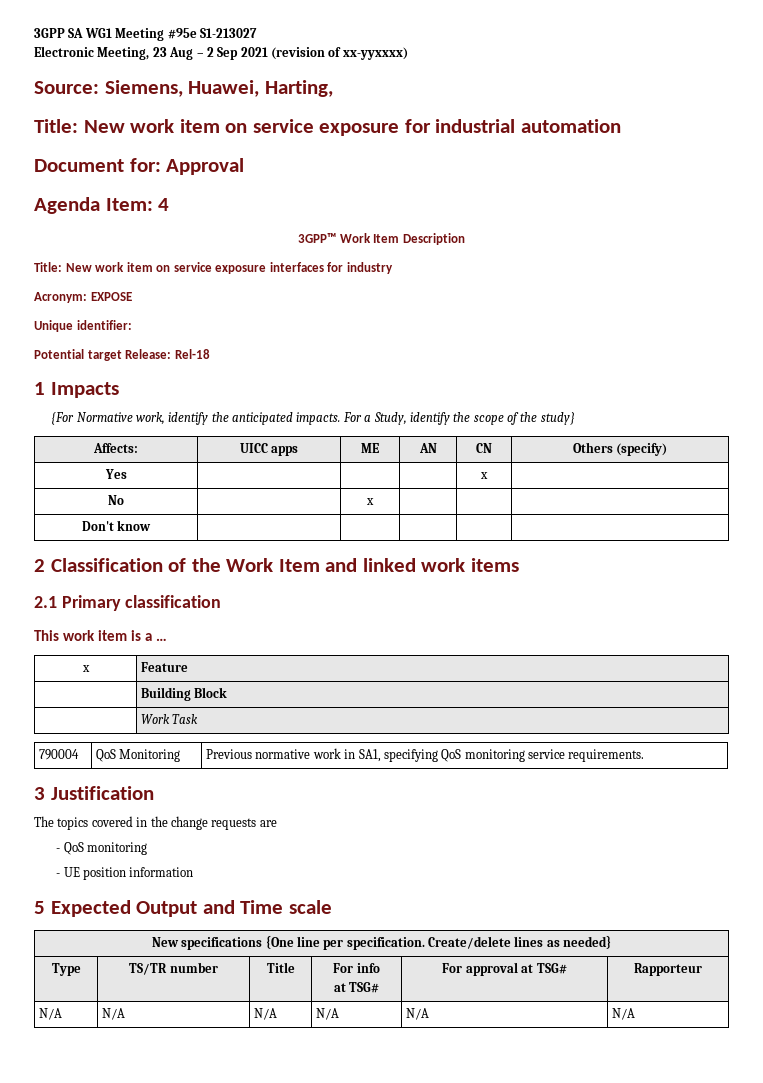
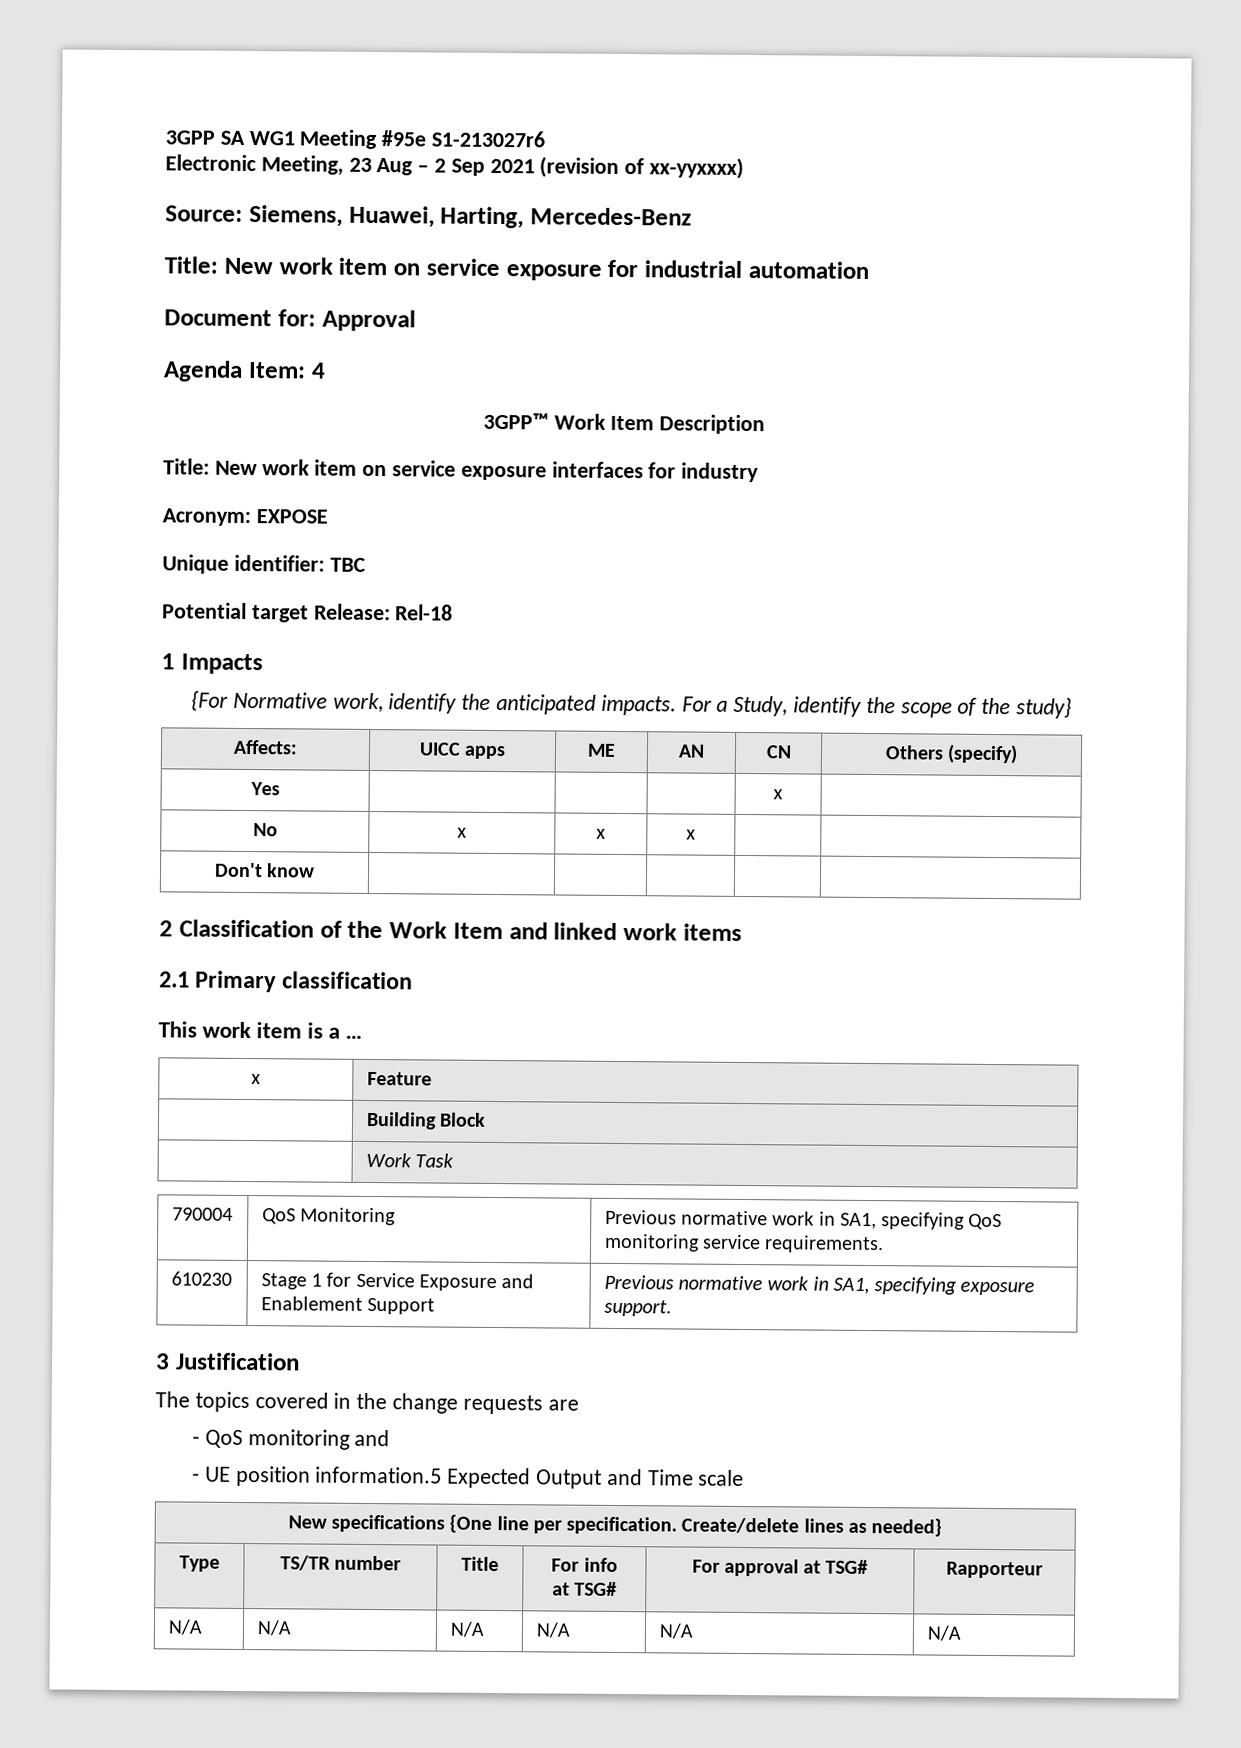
[199,28,257,38] S1-213027 -> [431,130,546,148] S1-213027r6
(333, 88) none -> [530,207,692,226] Mercedes-Benz
(132, 325) none -> [329,557,366,572] TBC
[366,498,374,505] | x | -> [457,827,467,838] [596,828,606,839] [686,829,696,840] x | x | x
(645, 755) none -> [170,1271,232,1286] [260,1272,535,1292] [260,1296,436,1315] [603,1274,1036,1296] [603,1299,672,1317] // 610230 | Stage 1 for Service Exposure and Enablement Support | Previous normative work in SA1, specifying exposure support.
(147, 848) none -> [354,1429,391,1447] and
[129,867,194,877] [34,901,45,914] information // 5 -> [315,1466,443,1484] information.5

